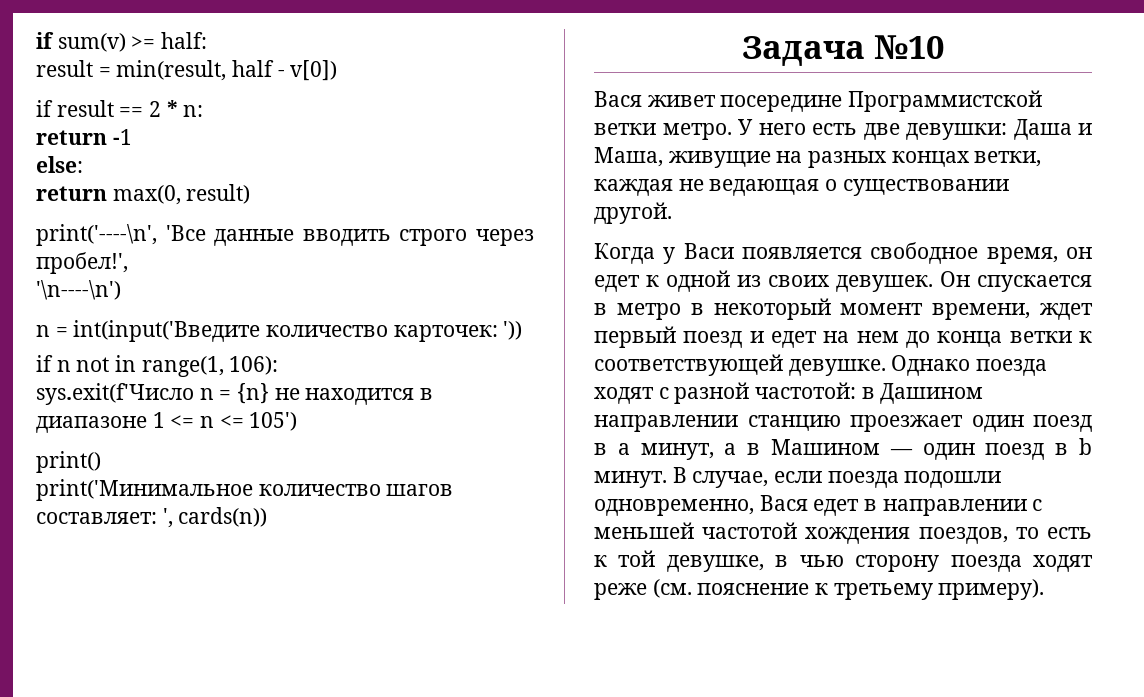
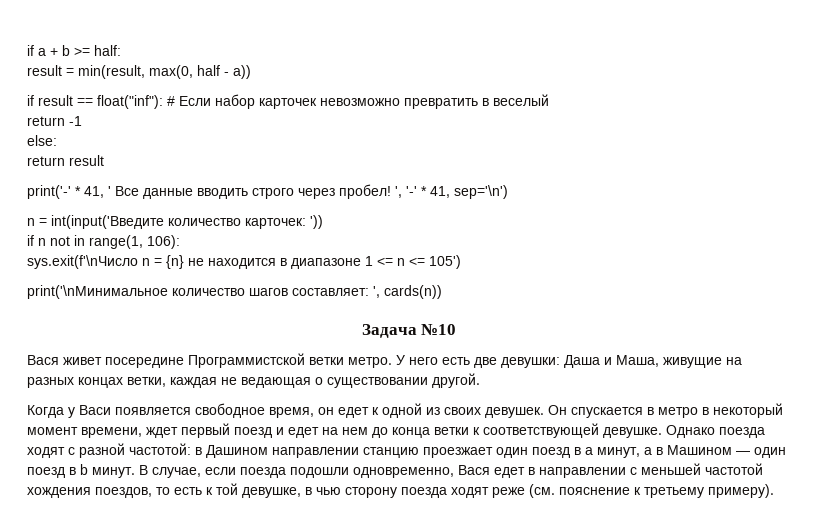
[36,32,126,52] if sum(v) -> [27,45,70,56] if a + b
(227, 70) none -> [149,65,193,79] max(0,
[290,60,338,81] v[0]) -> [233,65,251,79] a))
[149,100,204,117] [36,129,132,145] [36,156,83,173] [36,184,251,205] [36,224,534,246] [36,252,128,274] [36,280,121,300] 2 * n: // return -1 // else: // return max(0, result) // print('----\n', 'Все данные вводить строго через пробел!', // '\n----\n') -> [97,94,549,109] [27,116,82,126] [27,135,57,146] [27,155,104,166] [27,184,508,199] float("inf"): # Если набор карточек невозможно превратить в веселый // return -1 // else: // return result // print('-' * 41, ' Все данные вводить строго через пробел! ', '-' * 41, sep='\n')
[36,383,194,405] sys.exit(f'Число -> [27,255,138,269] sys.exit(f'\nЧисло
[36,451,101,473] [36,479,253,501] print() // print('Минимальное -> [27,285,168,299] print('\nМинимальное

